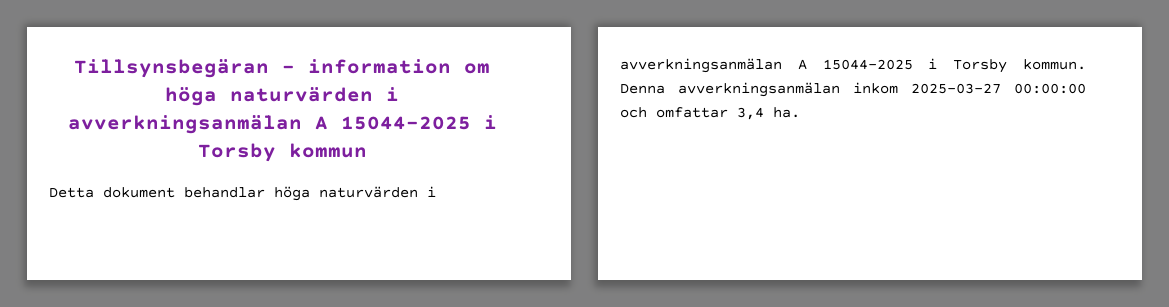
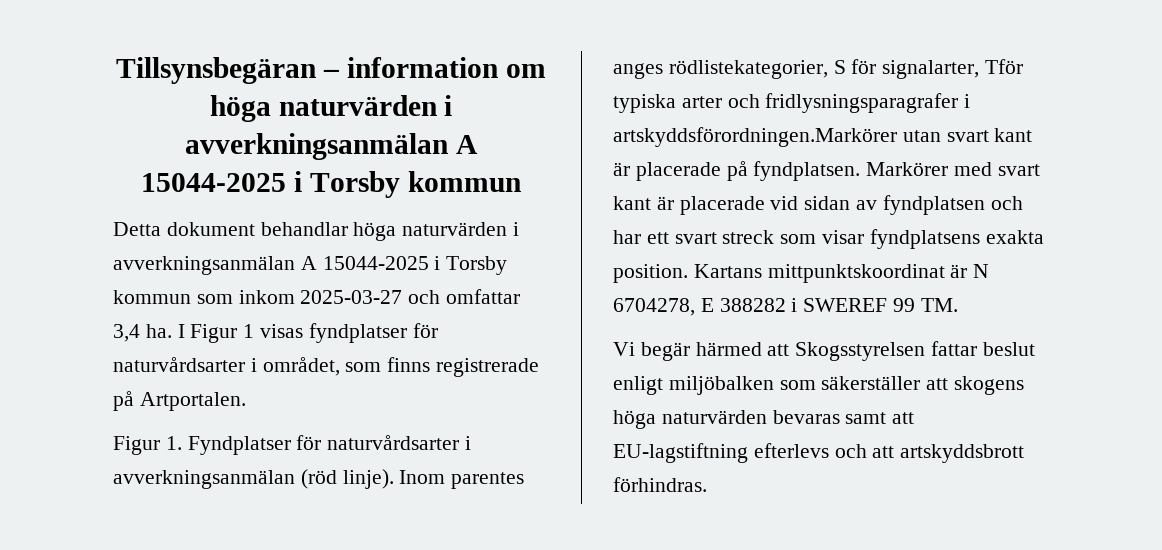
[1023,59,1086,70] [620,82,840,97] kommun. Denna avverkningsanmälan -> [113,290,233,304] kommun som
[1014,83,1086,94] 00:00:00 -> (403, 297) none
(800, 112) none -> [177,323,438,343] [113,357,540,377] [113,391,246,411] [113,435,472,455] [113,469,525,489] [613,59,1024,79] [613,93,971,113] [613,127,1033,147] [613,161,1040,181] [613,195,1023,215] [613,229,1044,249] [613,264,990,283] [613,298,958,316] [613,341,1035,361] [613,376,1025,395] [613,410,915,429] [613,443,1025,463] [613,477,707,492] I Figur 1 visas fyndplatser för naturvårdsarter i området, som finns registrerade på Artportalen. // Figur 1. Fyndplatser för naturvårdsarter i avverkningsanmälan (röd linje). Inom parentes anges rödlistekategorier, S för signalarter, Tför typiska arter och fridlysningsparagrafer i artskyddsförordningen.Markörer utan svart kant är placerade på fyndplatsen. Markörer med svart kant är placerade vid sidan av fyndplatsen och har ett svart streck som visar fyndplatsens exakta position. Kartans mittpunktskoordinat är N 6704278, E 388282 i SWEREF 99 TM. // Vi begär härmed att Skogsstyrelsen fattar beslut enligt miljöbalken som säkerställer att skogens höga naturvärden bevaras samt att EU-lagstiftning efterlevs och att artskyddsbrott förhindras.

